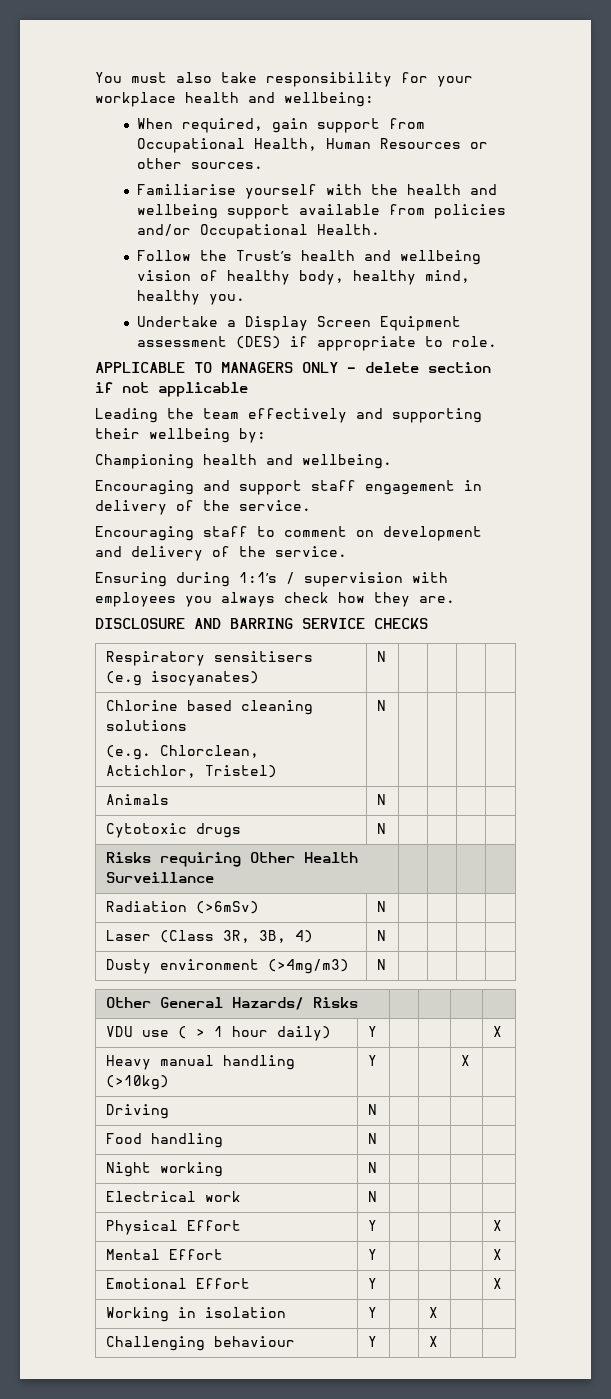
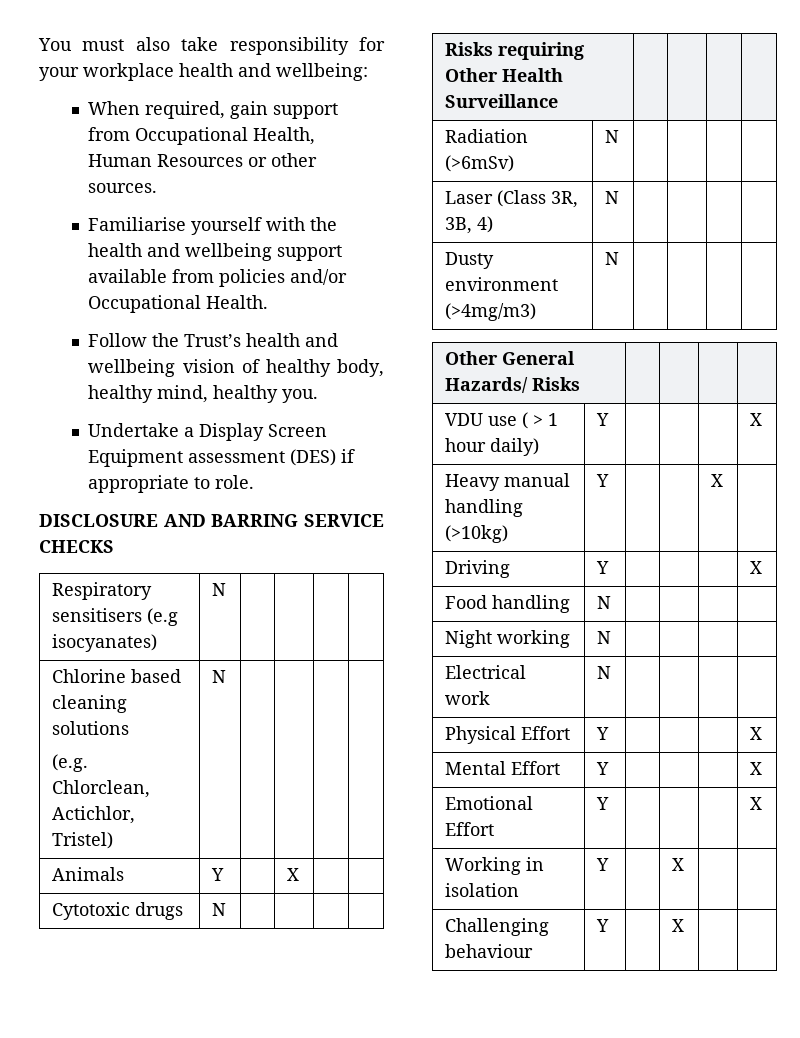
[95,362,491,373] [95,382,248,397] [95,408,482,423] [95,428,266,443] [95,454,392,469] [95,480,482,495] [95,500,311,515] [95,526,482,541] [95,546,347,561] [95,572,448,587] [95,592,455,607] // APPLICABLE TO MANAGERS ONLY – delete section if not applicable // Leading the team effectively and supporting their wellbeing by: // Championing health and wellbeing. // Encouraging and support staff engagement in delivery of the service. // Encouraging staff to comment on development and delivery of the service. // Ensuring during 1:1’s / supervision with employees you always check how they are. -> (255, 482) none
[377,794,387,805] N | | -> [210,868,224,881] [286,868,299,881] Y | | X
[368,1104,378,1115] N | | | | -> [595,561,609,574] [749,561,762,574] Y | | | | X

